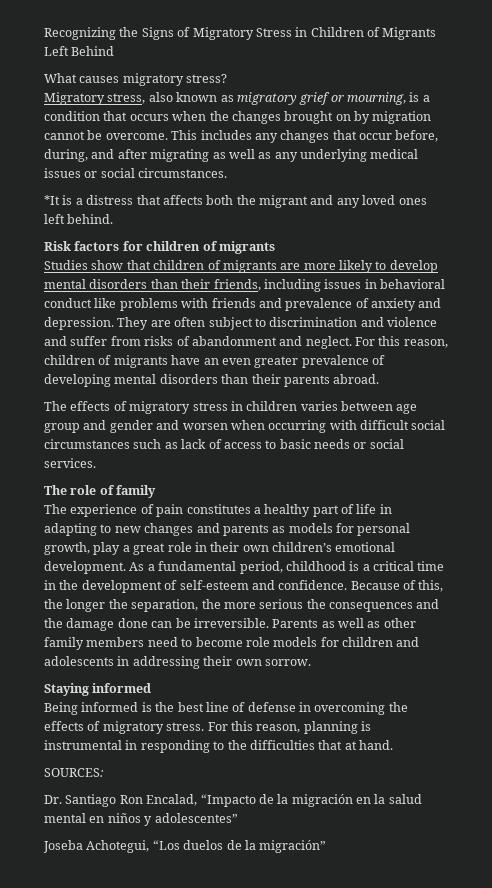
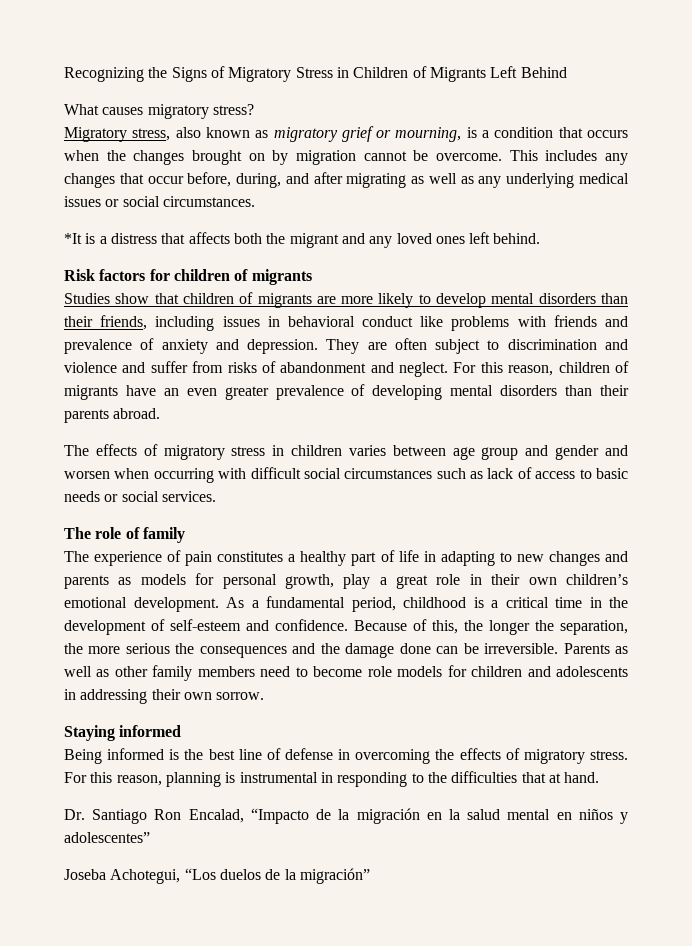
[44,768,104,777] // SOURCES: -> (600, 777) none

